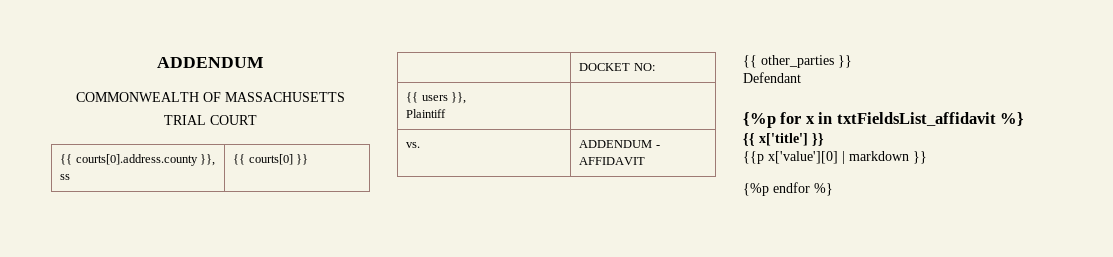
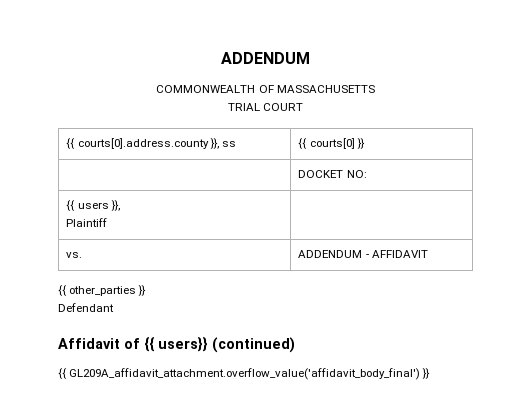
[743,112,1025,128] [743,133,824,146] [743,151,927,164] [743,182,833,196] {%p for x in txtFieldsList_affidavit %} // {{ x['title'] }} // {{p x['value'][0] | markdown }} // {%p endfor %} -> [58,336,295,353] [58,368,431,380] Affidavit of {{ users}} (continued) // {{ GL209A_affidavit_attachment.overflow_value('affidavit_body_final') }}

